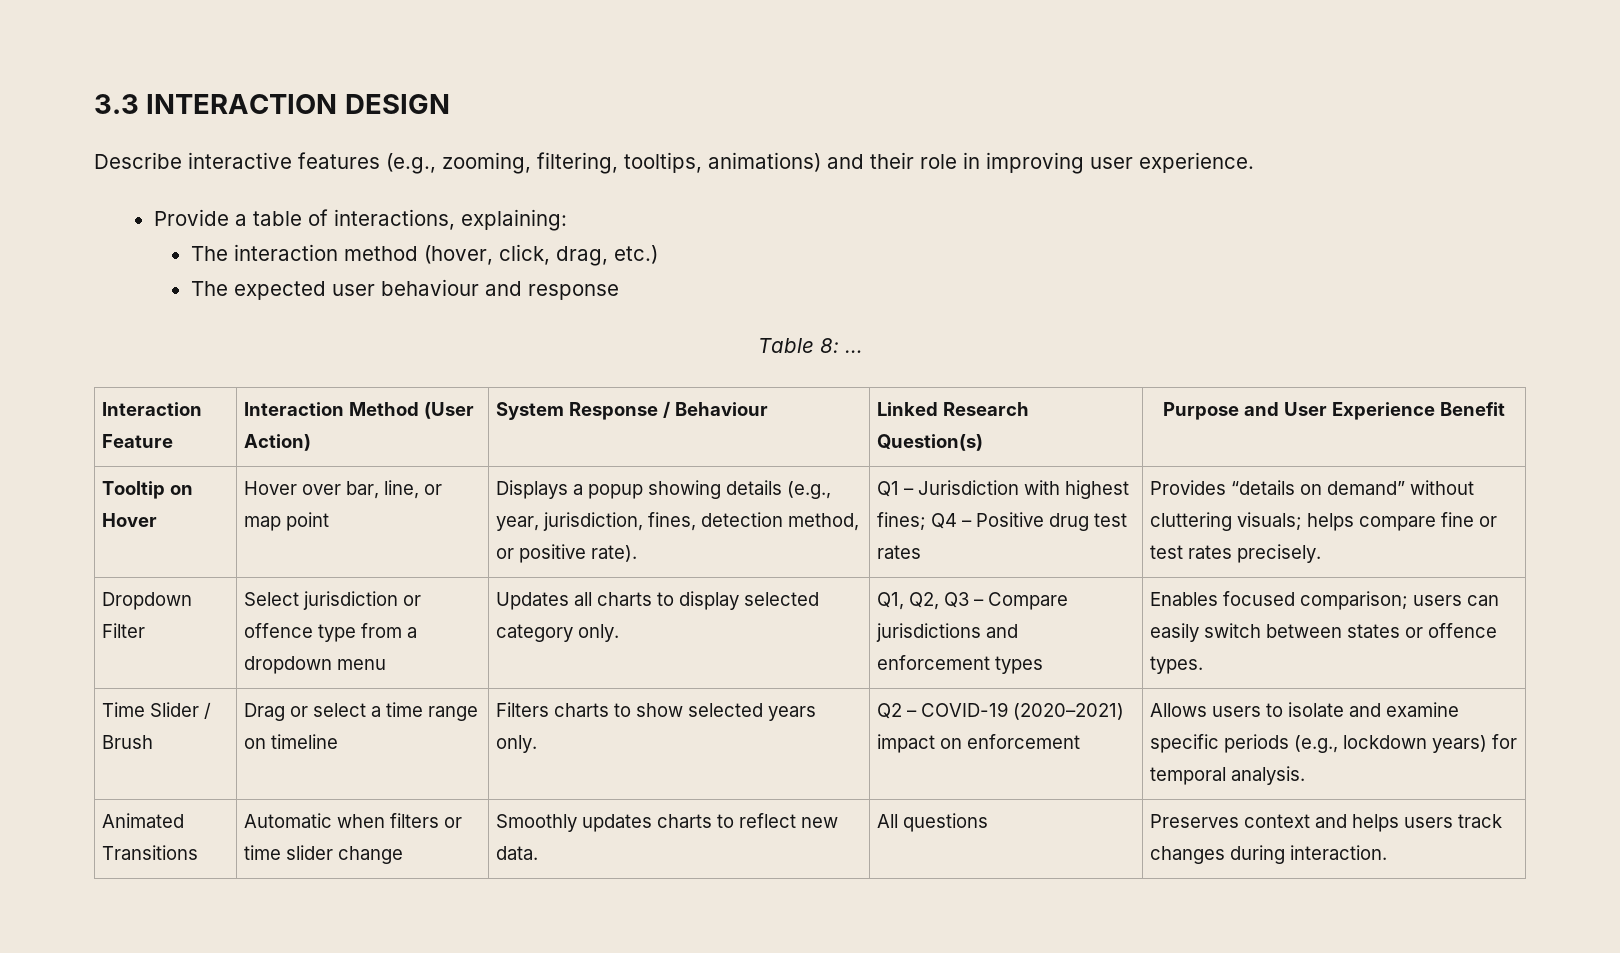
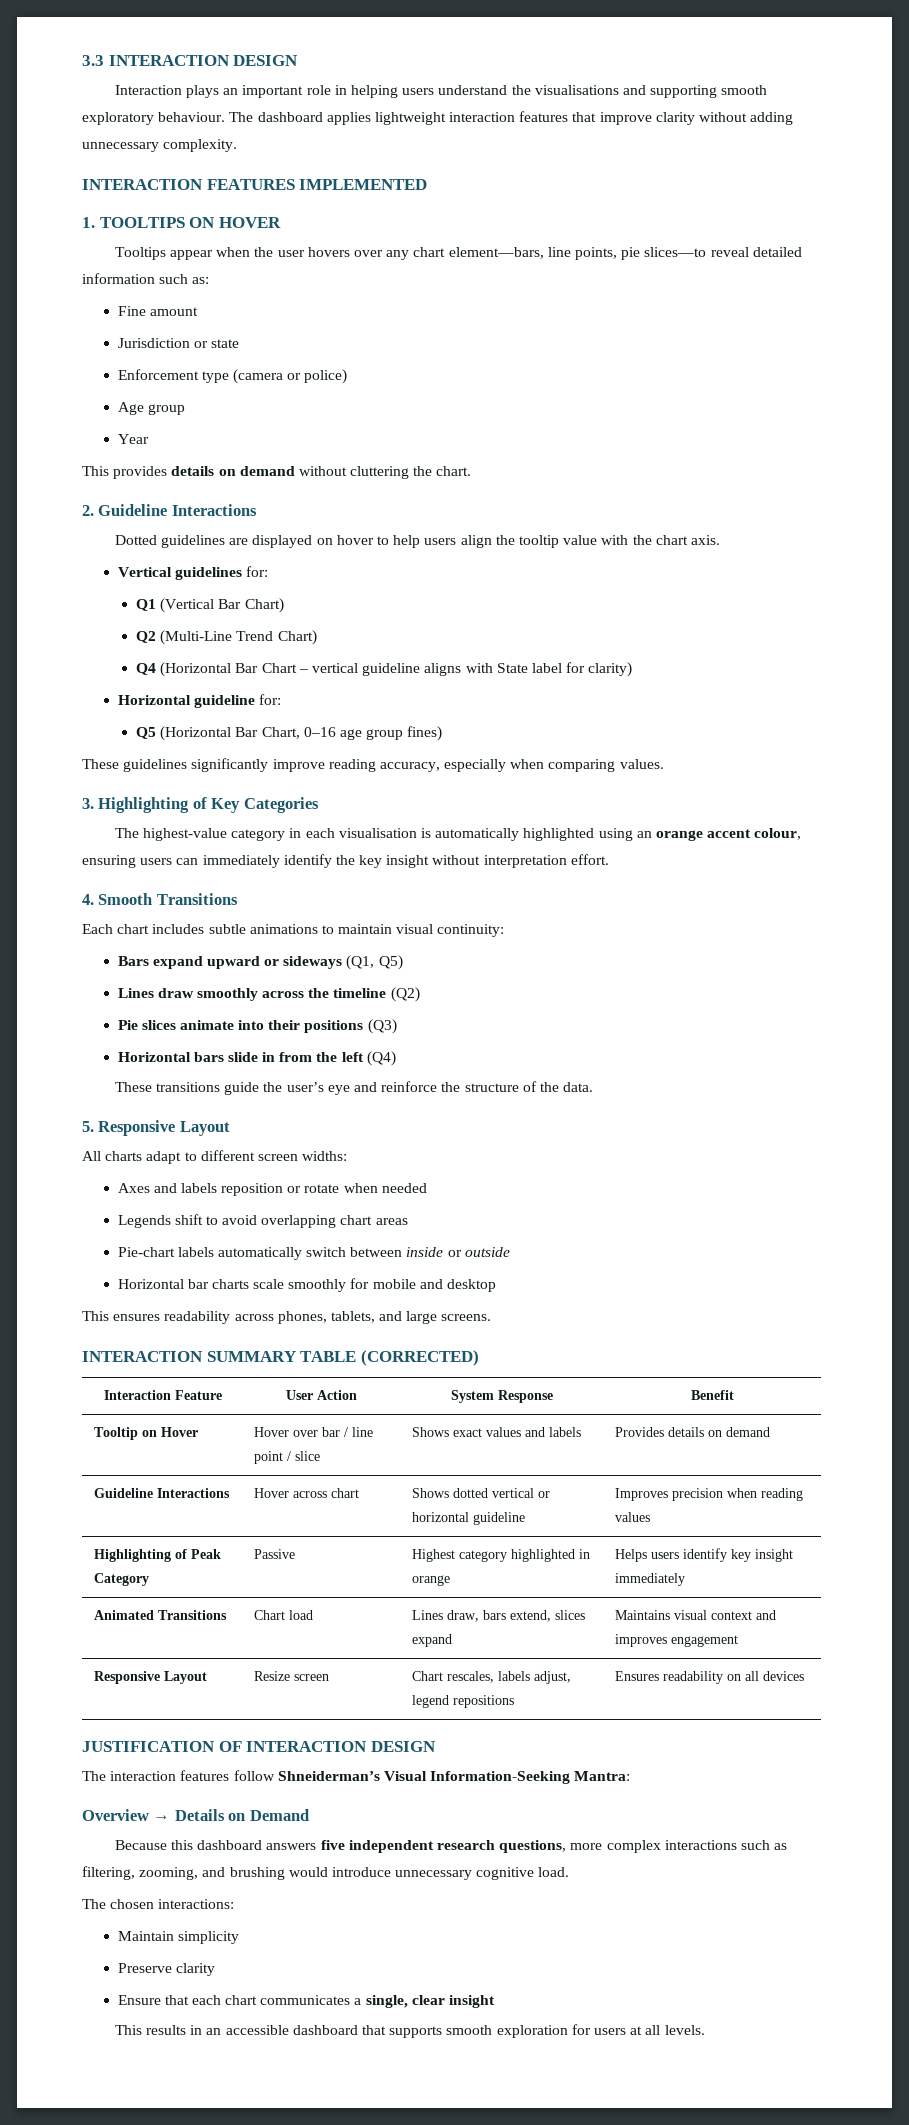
[94,152,1254,174] [153,209,567,231] [190,244,658,266] [190,279,619,300] [757,338,863,353] [102,402,203,416] [102,434,174,448] [244,402,475,419] [244,434,312,451] [496,401,769,420] [877,402,1030,416] [877,434,984,451] [1163,402,1435,420] Describe interactive features (e.g., zooming, filtering, tooltips, animations) and their role in improving user experience. // Provide a table of interactions, explaining: // The interaction method (hover, click, drag, etc.) // The expected user behaviour and response // Table 8: … // Interaction Feature | Interaction Method (User Action) | System Response / Behaviour | Linked Research Question(s) | Purpose and User Experience -> [114,85,768,98] [82,111,794,125] [82,139,238,152] [82,179,428,190] [82,217,281,228] [114,247,802,260] [82,273,210,284] [117,306,198,316] [117,338,239,348] [117,369,348,384] [117,402,185,415] [117,434,149,444] [82,466,472,479] [82,504,257,516] [114,535,720,548] [117,566,268,580] [136,598,284,613] [136,630,317,645] [136,662,633,677] [117,694,281,708] [136,726,443,741] [82,758,664,772] [82,797,319,813] [114,828,802,841] [82,854,609,868] [82,893,238,905] [82,924,505,937] [117,955,403,970] [117,987,420,1002] [117,1019,397,1034] [117,1051,396,1066] [114,1081,594,1095] [82,1120,230,1136] [82,1150,348,1164] [117,1183,427,1196] [117,1214,408,1228] [117,1247,510,1260] [117,1278,497,1292] [82,1311,492,1324] [82,1350,479,1366] [103,1390,222,1400] [286,1390,357,1400] [451,1390,553,1403] Interaction plays an important role in helping users understand the visualisations and supporting smooth exploratory behaviour. The dashboard applies lightweight interaction features that improve clarity without adding unnecessary complexity. // INTERACTION FEATURES IMPLEMENTED // 1. TOOLTIPS ON HOVER // Tooltips appear when the user hovers over any chart element—bars, line points, pie slices—to reveal detailed information such as: // Fine amount // Jurisdiction or state // Enforcement type (camera or police) // Age group // Year // This provides details on demand without cluttering the chart. // 2. Guideline Interactions // Dotted guidelines are displayed on hover to help users align the tooltip value with the chart axis. // Vertical guidelines for: // Q1 (Vertical Bar Chart) // Q2 (Multi-Line Trend Chart) // Q4 (Horizontal Bar Chart – vertical guideline aligns with State label for clarity) // Horizontal guideline for: // Q5 (Horizontal Bar Chart, 0–16 age group fines) // These guidelines significantly improve reading accuracy, especially when comparing values. // 3. Highlighting of Key Categories // The highest-value category in each visualisation is automatically highlighted using an orange accent colour, ensuring users can immediately identify the key insight without interpretation effort. // 4. Smooth Transitions // Each chart includes subtle animations to maintain visual continuity: // Bars expand upward or sideways (Q1, Q5) // Lines draw smoothly across the timeline (Q2) // Pie slices animate into their positions (Q3) // Horizontal bars slide in from the left (Q4) // These transitions guide the user’s eye and reinforce the structure of the data. // 5. Responsive Layout // All charts adapt to different screen widths: // Axes and labels reposition or rotate when needed // Legends shift to avoid overlapping chart areas // Pie-chart labels automatically switch between inside or outside // Horizontal bar charts scale smoothly for mobile and desktop // This ensures readability across phones, tablets, and large screens. // INTERACTION SUMMARY TABLE (CORRECTED) // Interaction Feature | User Action | System Response |
[346,480,443,499] [244,512,330,531] [496,480,832,499] [496,512,860,531] [496,544,638,563] [877,480,1130,499] [877,512,1128,531] [877,545,922,559] [1150,480,1475,495] [1150,512,1498,531] [1150,544,1322,563] [102,592,193,610] [102,623,146,638] [244,591,422,610] [244,623,418,642] [244,656,387,674] [496,591,820,610] [496,624,620,642] [877,592,1069,610] [876,623,1019,642] [877,655,1044,674] [1150,591,1500,610] [1150,623,1498,642] [1150,656,1204,674] [102,702,212,719] [102,735,154,749] [244,702,479,721] [244,734,339,749] [496,702,817,721] [496,735,538,753] [877,702,1125,720] [877,734,1081,753] [1150,702,1460,717] [1150,734,1518,753] [1150,766,1306,785] [102,813,185,828] [102,845,199,860] [244,813,463,828] [244,845,404,864] [496,813,839,832] [496,846,539,860] [877,813,989,832] [1150,814,1503,832] [1150,845,1388,864] bar, line, or map point | Displays a popup showing details (e.g., year, jurisdiction, fines, detection method, or positive rate). | Q1 – Jurisdiction with highest fines; Q4 – Positive drug test rates | Provides “details on demand” without cluttering visuals; helps compare fine or test rates precisely. // Dropdown Filter | Select jurisdiction or offence type from a dropdown menu | Updates all charts to display selected category only. | Q1, Q2, Q3 – Compare jurisdictions and enforcement types | Enables focused comparison; users can easily switch between states or offence types. // Time Slider / Brush | Drag or select a time range on timeline | Filters charts to show selected years only. | Q2 – COVID-19 (2020–2021) impact on enforcement | Allows users to isolate and examine specific periods (e.g., lockdown years) for temporal analysis. // Animated Transitions | Automatic when filters or time slider change | Smoothly updates charts to reflect new data. | All questions | Preserves context and helps users track changes during interaction. -> [321,1427,373,1437] [253,1451,320,1464] [411,1427,581,1437] [614,1427,770,1437] [93,1488,230,1498] [253,1488,359,1498] [411,1488,550,1498] [411,1512,525,1525] [614,1488,803,1501] [614,1512,650,1522] [93,1549,221,1562] [93,1573,149,1586] [253,1549,295,1559] [411,1549,590,1562] [411,1575,450,1586] [614,1548,793,1562] [614,1573,685,1586] [93,1610,227,1620] [253,1610,313,1620] [411,1610,585,1622] [411,1634,452,1647] [614,1610,776,1620] [614,1634,738,1647] [93,1671,207,1684] [253,1671,329,1681] [411,1671,571,1684] [411,1695,514,1708] [614,1671,804,1684] [82,1741,436,1752] [82,1770,631,1784] [82,1809,309,1821] [114,1840,788,1853] [82,1866,570,1880] [82,1899,235,1909] [117,1931,239,1944] [117,1963,215,1976] [117,1995,496,2008] [114,2024,705,2038] bar / line point / slice | Shows exact values and labels | Provides details on demand // Guideline Interactions | Hover across chart | Shows dotted vertical or horizontal guideline | Improves precision when reading values // Highlighting of Peak Category | Passive | Highest category highlighted in orange | Helps users identify key insight immediately // Animated Transitions | Chart load | Lines draw, bars extend, slices expand | Maintains visual context and improves engagement // Responsive Layout | Resize screen | Chart rescales, labels adjust, legend repositions | Ensures readability on all devices // JUSTIFICATION OF INTERACTION DESIGN // The interaction features follow Shneiderman’s Visual Information-Seeking Mantra: // Overview → Details on Demand // Because this dashboard answers five independent research questions, more complex interactions such as filtering, zooming, and brushing would introduce unnecessary cognitive load. // The chosen interactions: // Maintain simplicity // Preserve clarity // Ensure that each chart communicates a single, clear insight // This results in an accessible dashboard that supports smooth exploration for users at all levels.

